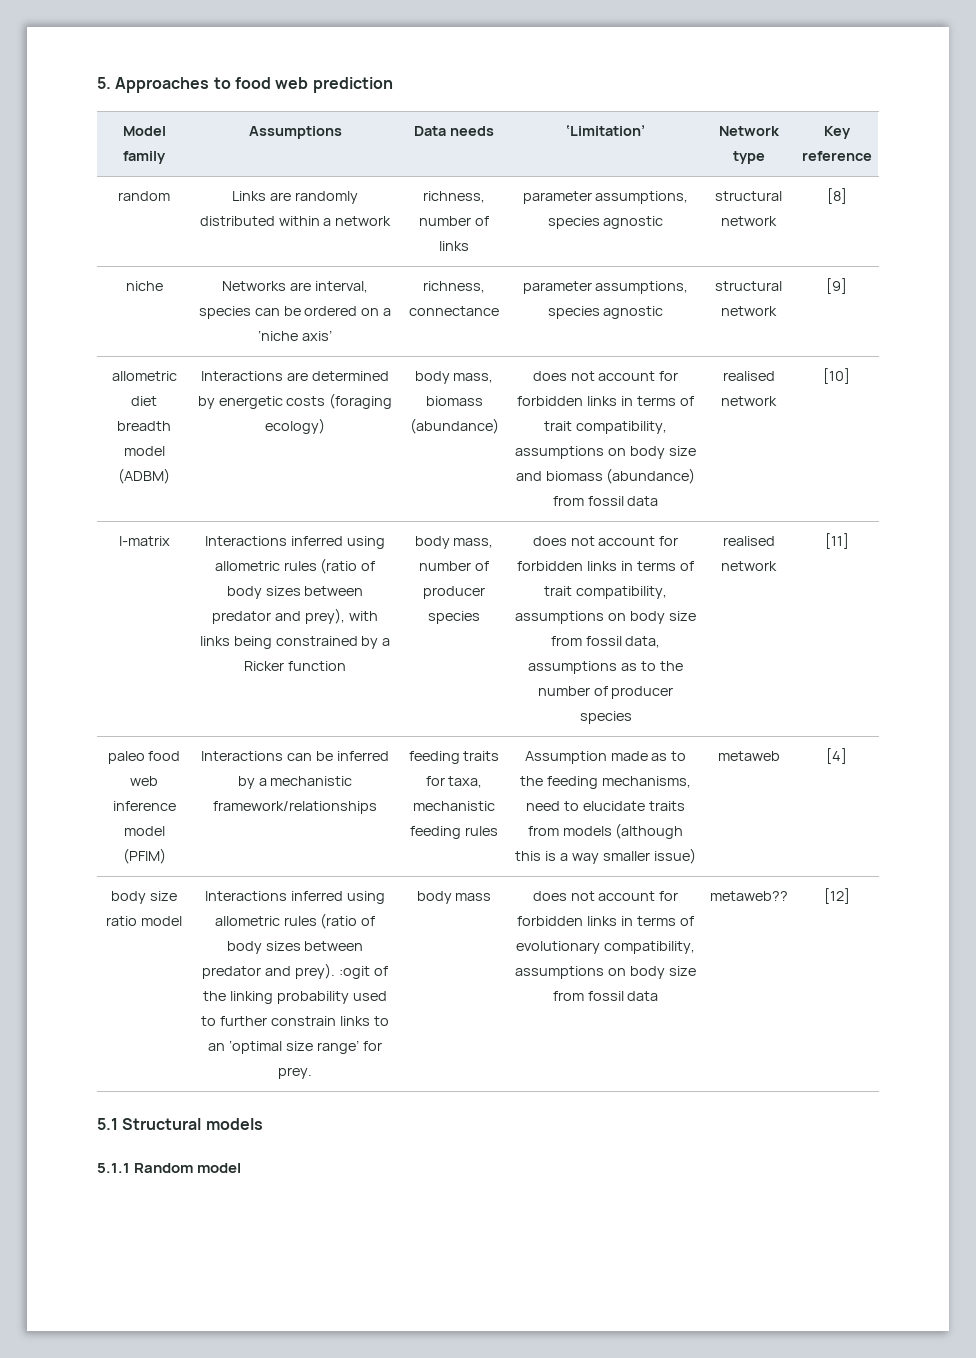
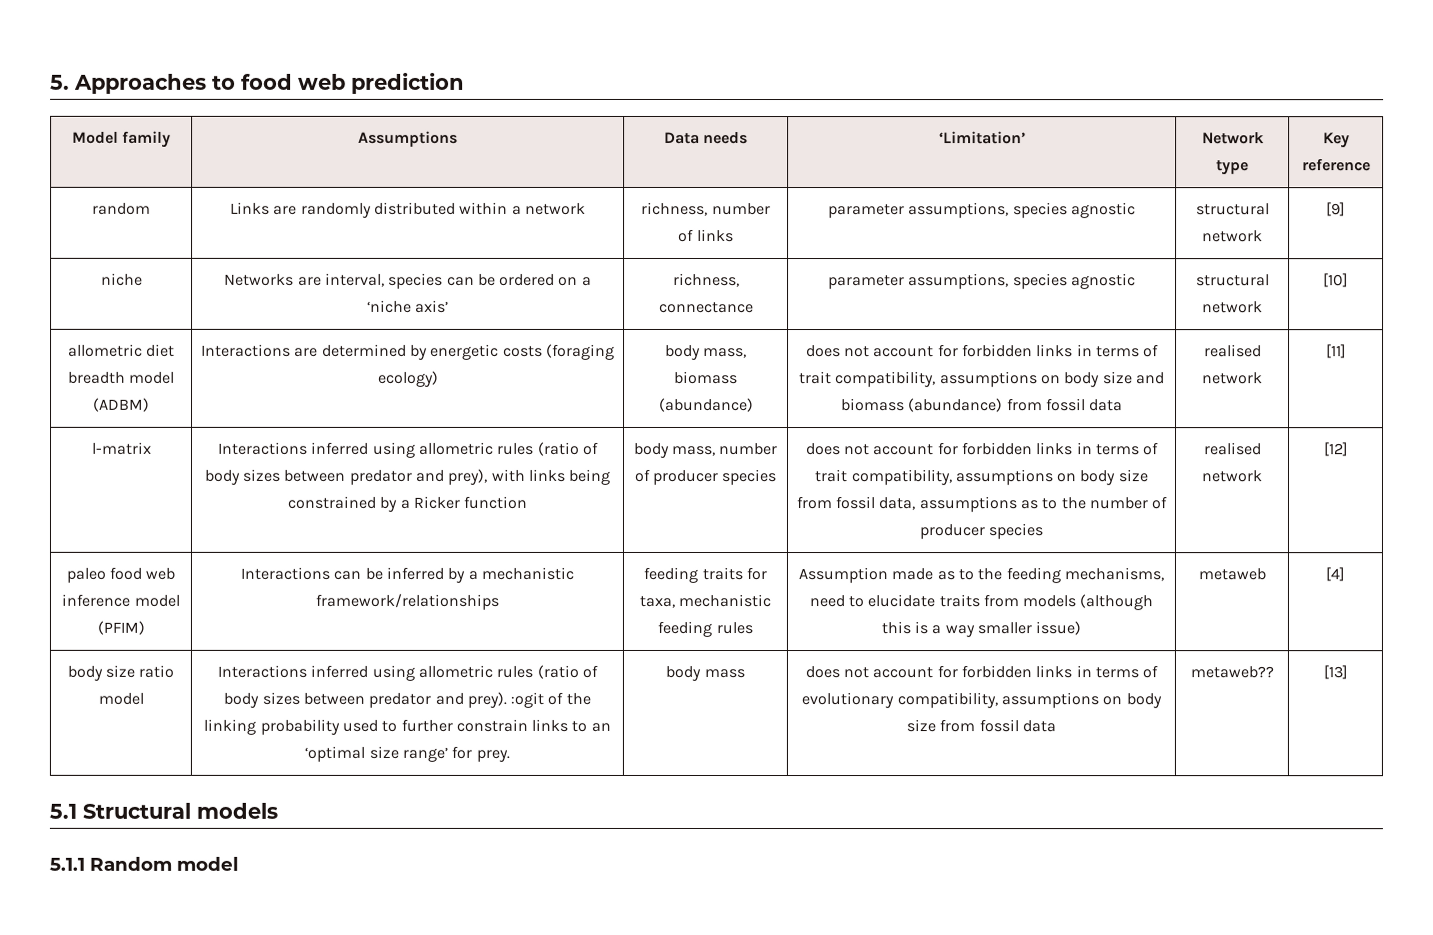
[826,188,847,204] [8] -> [1326,202,1346,217] [9]
[826,278,847,294] [9] -> [1323,273,1349,288] [10]
[823,368,850,384] [10] -> [1325,344,1347,359] [11]
[824,533,849,549] [11] -> [1323,442,1349,457] [12]
[823,888,850,904] [12] -> [1322,665,1348,680] [13]

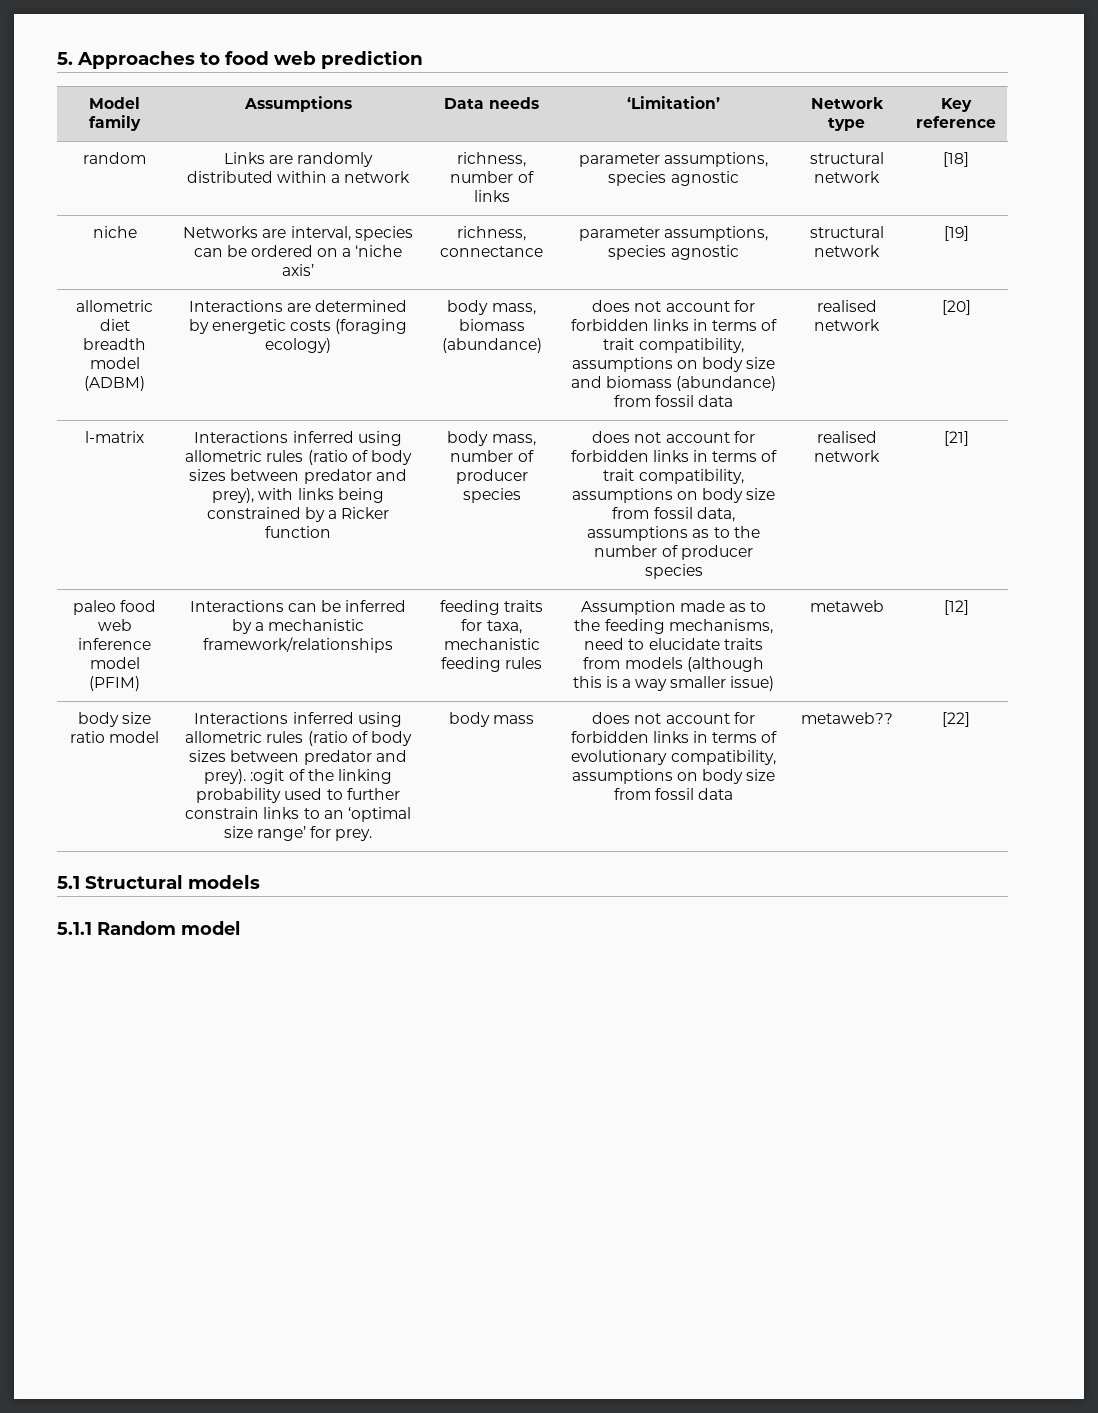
[1326,202,1346,217] [9] -> [943,152,969,167] [18]
[1323,273,1349,288] [10] -> [943,226,969,241] [19]
[1325,344,1347,359] [11] -> [941,300,971,315] [20]
[1323,442,1349,457] [12] -> [943,431,969,446] [21]
[1325,567,1345,582] [4] -> [943,600,969,615] [12]
[1322,665,1348,680] [13] -> [942,712,970,727] [22]

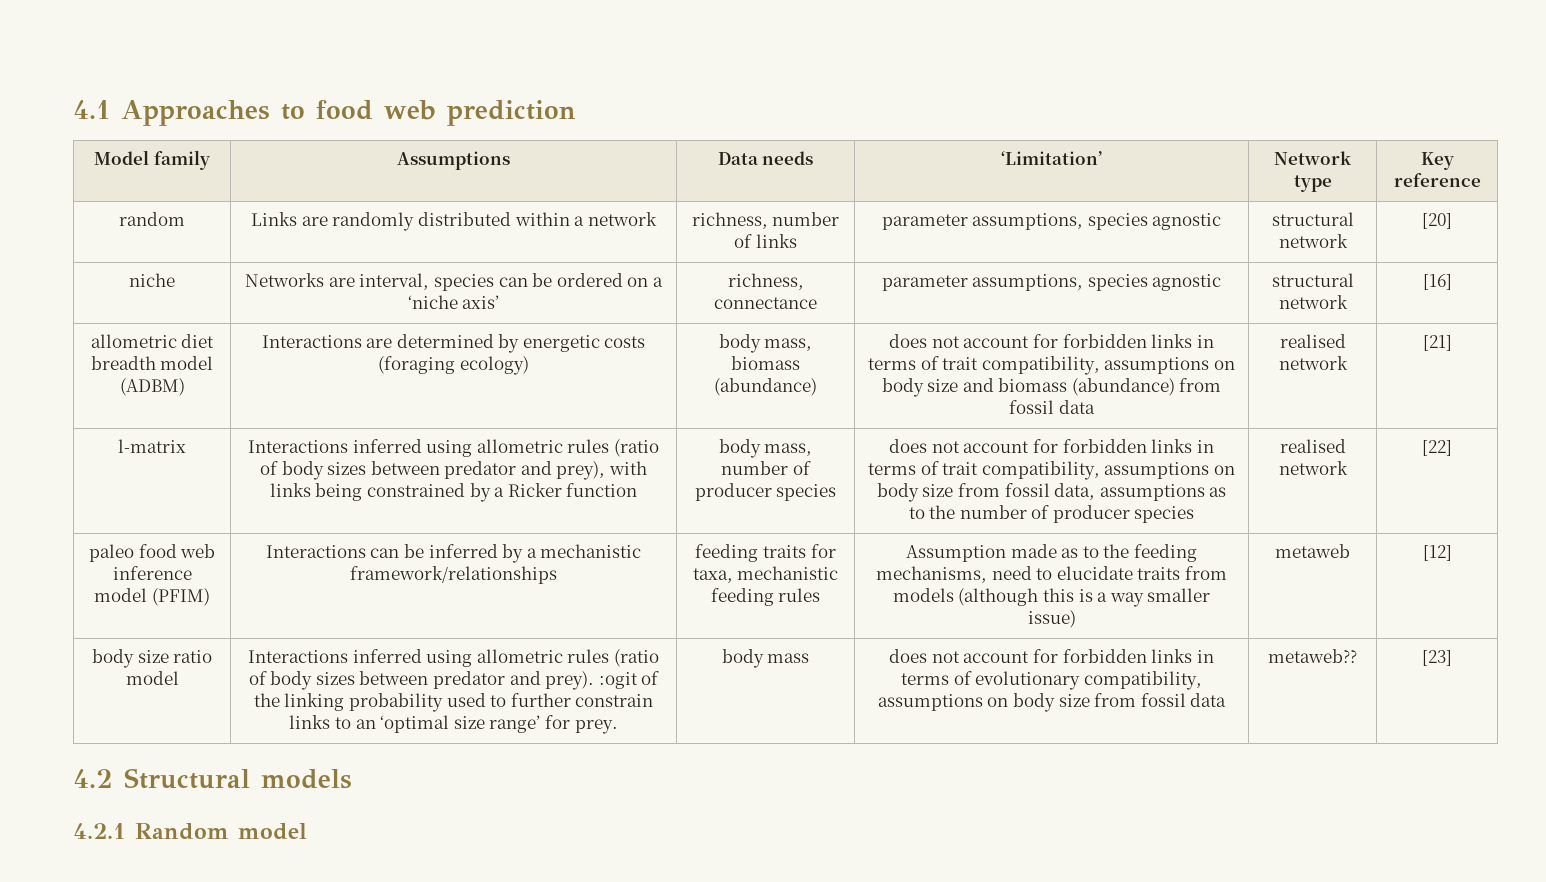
[57,52,73,65] 5. -> [73,100,110,119] 4.1
[943,152,969,167] [18] -> [1422,213,1452,229] [20]
[943,226,969,241] [19] -> [1422,274,1452,290] [16]
[941,300,971,315] [20] -> [1422,335,1452,351] [21]
[943,431,969,446] [21] -> [1422,440,1452,456] [22]
[942,712,970,727] [57,876,80,889] [22] // 5.1 -> [1422,650,1452,666] [73,769,113,788] [23] // 4.2
[57,922,92,935] 5.1.1 -> [73,823,126,839] 4.2.1

